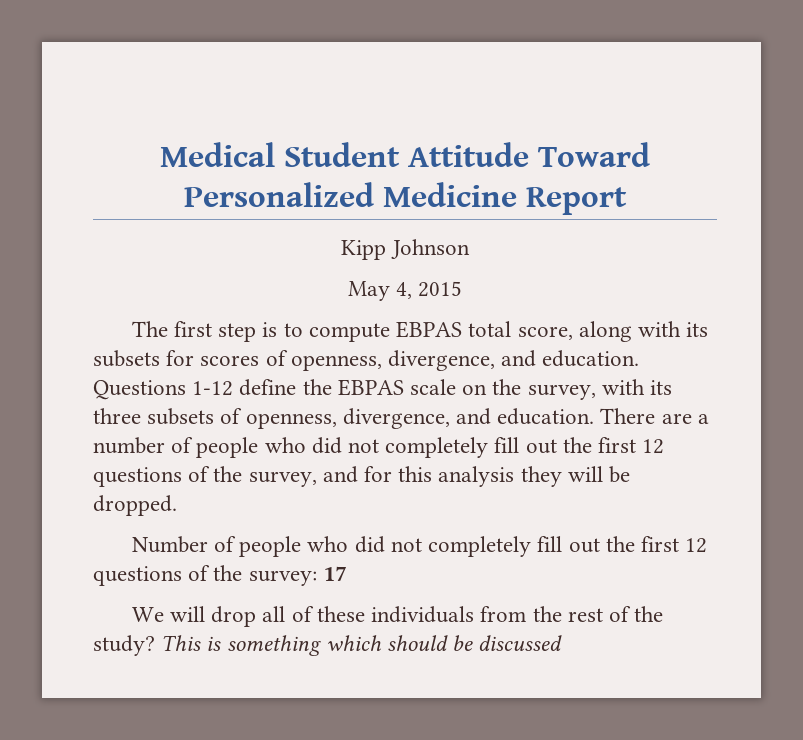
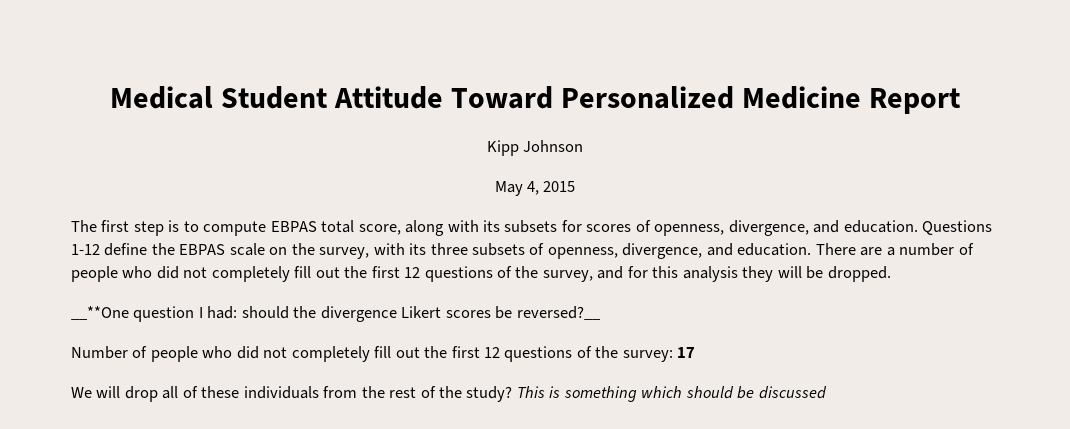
(177, 505) none -> [71,306,601,322] // __**One question I had: should the divergence Likert scores be reversed?__

